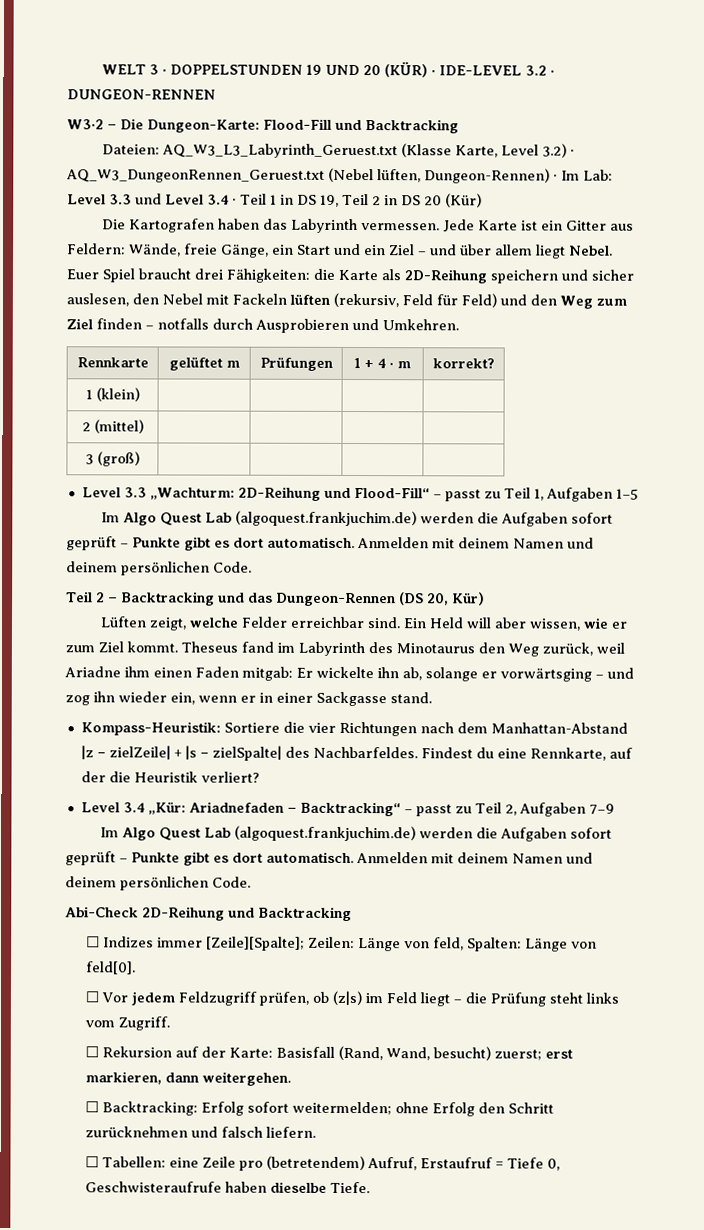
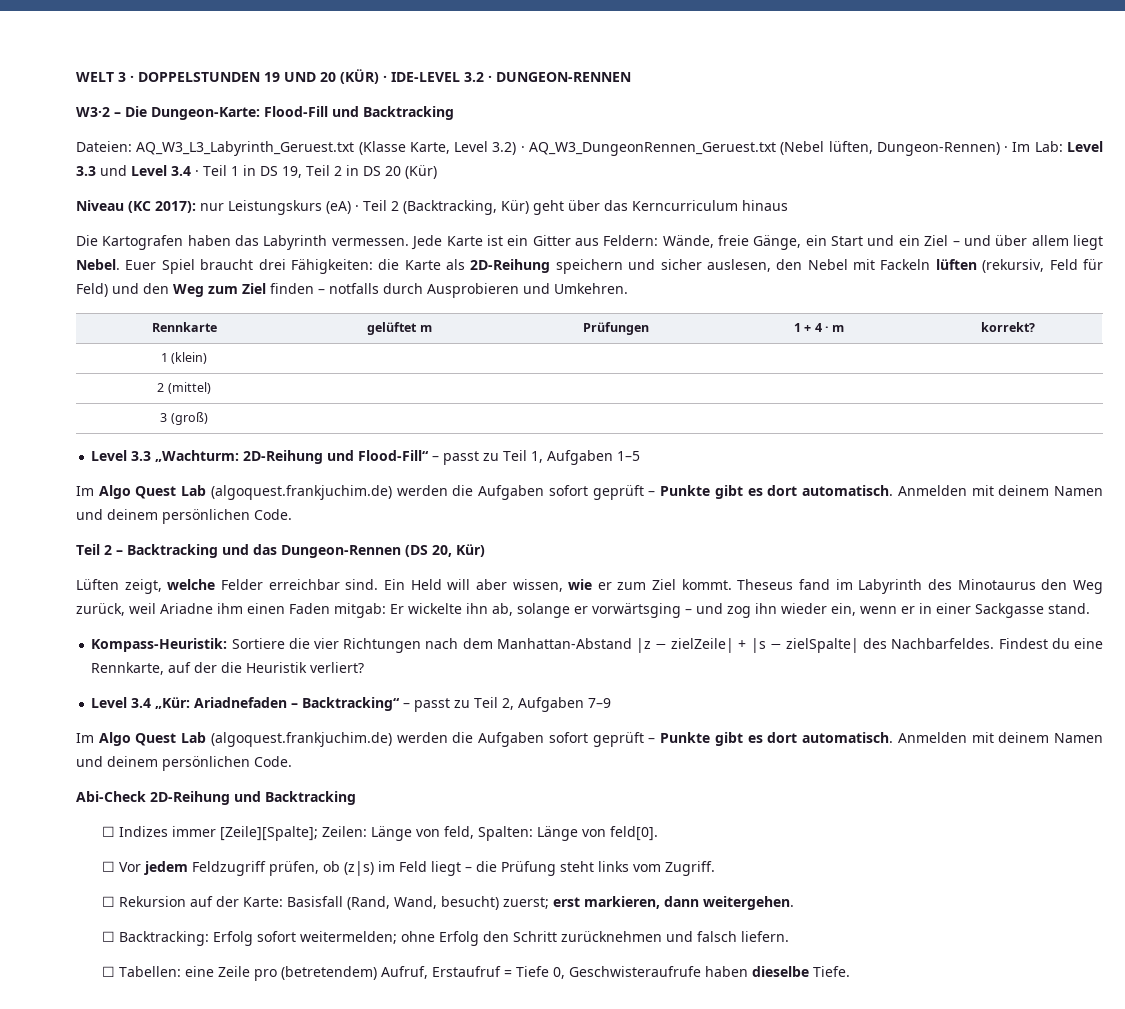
(482, 200) none -> [76,200,788,215] // Niveau (KC 2017): nur Leistungskurs (eA) · Teil 2 (Backtracking, Kür) geht über das Kerncurriculum hinaus

